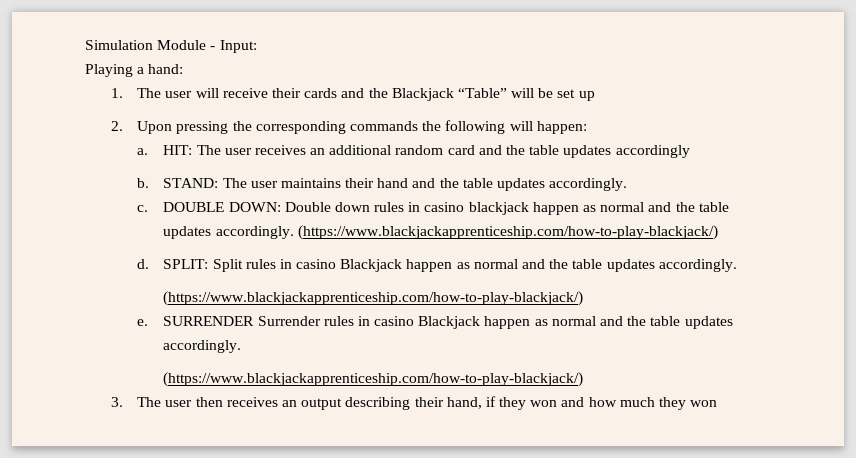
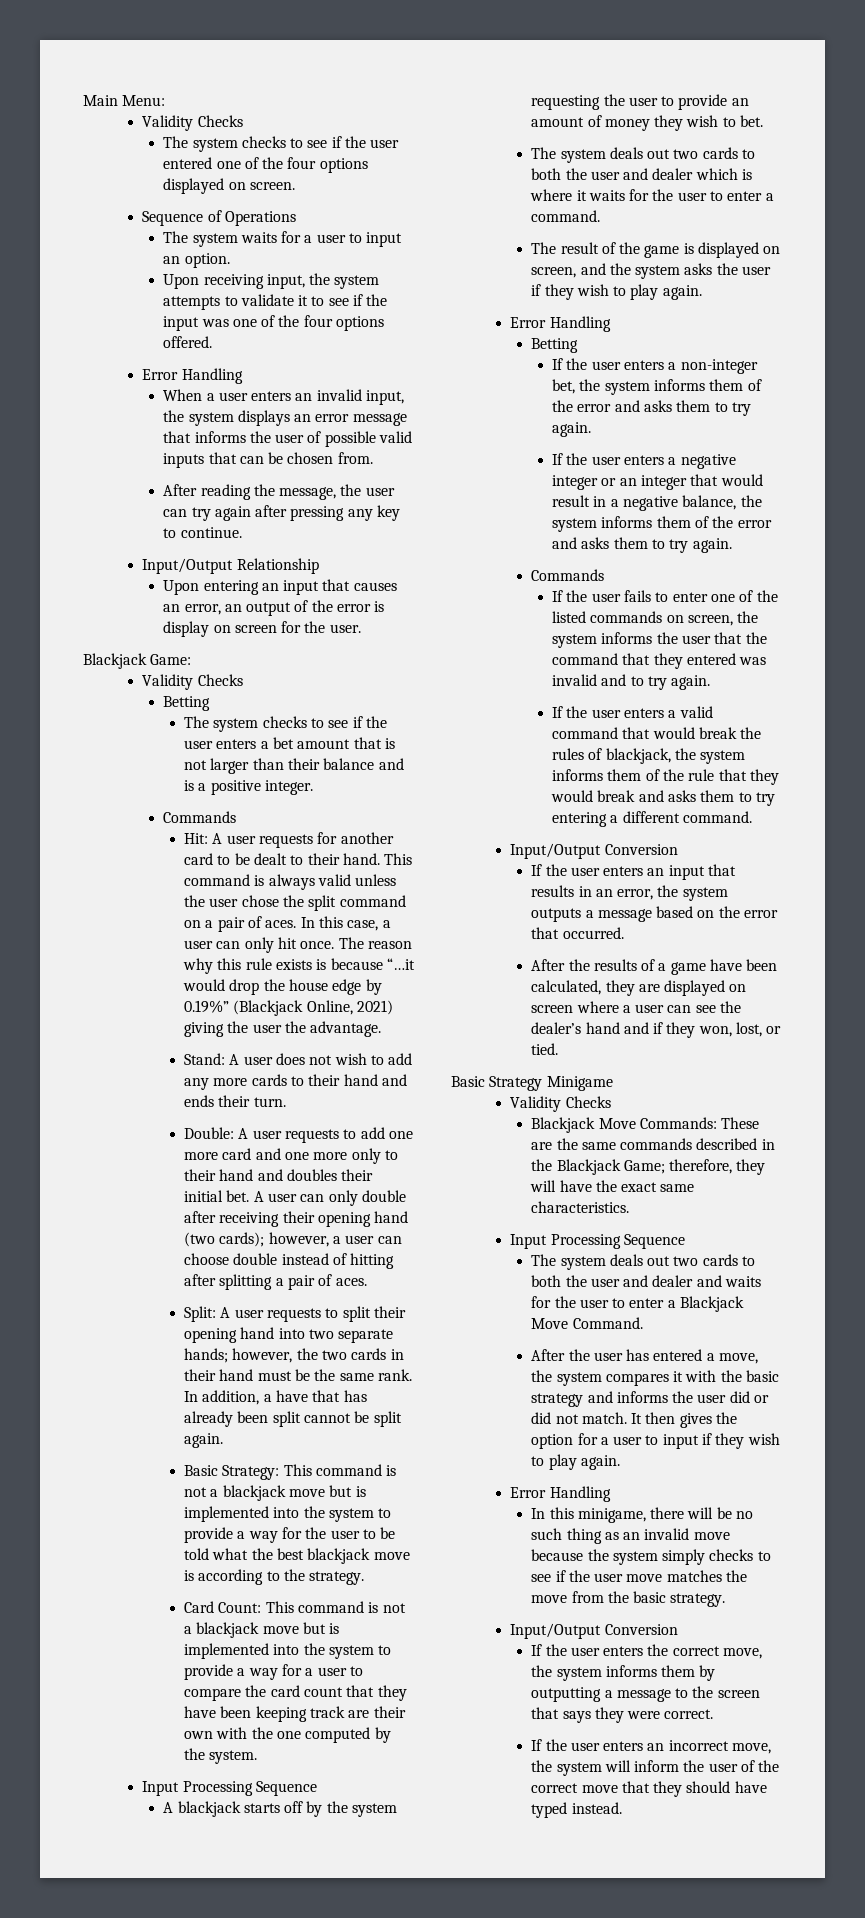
[85,40,257,53] [85,64,184,77] [111,88,595,101] [111,120,587,134] [137,145,690,158] [137,178,628,191] [137,202,729,215] [163,225,718,240] [137,259,737,272] [163,291,584,306] [137,316,733,329] [163,340,242,353] [163,372,584,387] [111,396,718,410] Simulation Module - Input: // Playing a hand: // 1. The user will receive their cards and the Blackjack “Table” will be set up // 2. Upon pressing the corresponding commands the following will happen: // a. HIT: The user receives an additional random card and the table updates accordingly // b. STAND: The user maintains their hand and the table updates accordingly. // c. DOUBLE DOWN: Double down rules in casino blackjack happen as normal and the table updates accordingly. (https://www.blackjackapprenticeship.com/how-to-play-blackjack/) // d. SPLIT: Split rules in casino Blackjack happen as normal and the table updates accordingly. // (https://www.blackjackapprenticeship.com/how-to-play-blackjack/) // e. SURRENDER Surrender rules in casino Blackjack happen as normal and the table updates accordingly. // (https://www.blackjackapprenticeship.com/how-to-play-blackjack/) // 3. The user then receives an output describing their hand, if they won and how much they won -> [83,95,166,106] [142,115,243,131] [163,136,400,152] [163,157,368,173] [163,178,295,194] [142,210,296,226] [163,231,403,247] [163,253,230,268] [163,273,380,289] [163,294,388,310] [163,315,385,331] [163,336,213,348] [142,368,243,384] [163,389,405,405] [163,410,407,426] [163,431,413,447] [163,452,373,468] [163,484,395,500] [163,505,401,521] [163,527,242,538] [142,558,319,574] [163,579,397,595] [163,600,385,616] [163,621,361,637] [83,653,192,669] [142,674,243,690] [163,696,211,711] [184,716,387,732] [184,737,395,749] [184,758,404,774] [184,780,314,795] [163,811,237,823] [184,832,394,848] [184,853,413,865] [184,874,397,890] [184,895,406,911] [184,916,391,932] [184,937,412,953] [183,958,415,974] [183,979,382,995] [184,1000,394,1016] [184,1021,382,1037] [184,1053,413,1065] [184,1074,407,1090] [184,1095,286,1107] [184,1127,413,1143] [184,1148,398,1164] [184,1169,374,1181] [184,1190,406,1206] [184,1211,409,1227] [184,1232,402,1247] [184,1253,395,1269] [184,1274,367,1290] [184,1306,406,1322] [184,1327,394,1343] [184,1348,404,1363] [184,1369,412,1381] [184,1390,367,1405] [184,1411,402,1427] [184,1433,224,1448] [184,1464,397,1480] [184,1485,366,1501] [184,1506,392,1522] [184,1527,396,1543] [184,1548,410,1564] [184,1569,365,1585] [184,1601,406,1613] [184,1622,340,1638] [184,1643,392,1659] [184,1664,363,1680] [184,1685,407,1701] [184,1706,406,1722] [184,1727,391,1743] [184,1748,258,1764] [142,1781,317,1796] [163,1801,398,1817] [531,94,749,110] [531,115,764,131] [531,147,756,163] [531,168,753,180] [530,189,774,201] [531,210,601,222] [531,242,781,258] [531,263,772,279] [531,284,702,300] [510,316,611,332] [531,338,579,353] [552,358,758,374] [552,379,762,395] [552,400,751,416] [552,422,592,437] [552,453,736,469] [552,474,763,490] [552,495,762,511] [552,516,772,532] [552,537,732,553] [531,569,605,581] [552,590,778,602] [552,611,759,626] [552,632,767,648] [552,653,767,669] [552,674,711,690] [552,706,713,718] [552,727,762,739] [552,748,746,764] [552,769,779,785] [551,790,775,806] [552,811,753,827] [510,843,678,859] [531,864,737,880] [531,885,728,901] [531,906,779,922] [531,927,624,939] [531,959,778,975] [531,980,747,996] [531,1001,742,1013] [531,1022,782,1038] [531,1043,559,1055] [451,1076,613,1091] [510,1096,611,1112] [531,1117,760,1133] [531,1138,775,1150] [531,1159,766,1175] [530,1180,695,1192] [531,1201,630,1213] [510,1234,685,1249] [531,1254,756,1270] [531,1275,762,1287] [531,1296,745,1312] [531,1317,643,1329] [531,1349,759,1364] [531,1370,780,1386] [531,1391,770,1407] [531,1412,738,1428] [531,1433,780,1449] [531,1454,620,1470] [510,1486,611,1502] [531,1507,754,1523] [531,1528,730,1544] [531,1549,771,1565] [531,1570,748,1582] [531,1591,726,1607] [510,1623,678,1639] [531,1644,763,1659] [531,1665,716,1681] [531,1686,760,1702] [531,1707,714,1723] [531,1739,772,1754] [531,1760,780,1776] [531,1781,767,1797] [531,1802,622,1818] Main Menu: // Validity Checks // The system checks to see if the user entered one of the four options displayed on screen. // Sequence of Operations // The system waits for a user to input an option. // Upon receiving input, the system attempts to validate it to see if the input was one of the four options offered. // Error Handling // When a user enters an invalid input, the system displays an error message that informs the user of possible valid inputs that can be chosen from. // After reading the message, the user can try again after pressing any key to continue. // Input/Output Relationship // Upon entering an input that causes an error, an output of the error is display on screen for the user. // Blackjack Game: // Validity Checks // Betting // The system checks to see if the user enters a bet amount that is not larger than their balance and is a positive integer. // Commands // Hit: A user requests for another card to be dealt to their hand. This command is always valid unless the user chose the split command on a pair of aces. In this case, a user can only hit once. The reason why this rule exists is because “…it would drop the house edge by 0.19%” (Blackjack Online, 2021) giving the user the advantage. // Stand: A user does not wish to add any more cards to their hand and ends their turn. // Double: A user requests to add one more card and one more only to their hand and doubles their initial bet. A user can only double after receiving their opening hand (two cards); however, a user can choose double instead of hitting after splitting a pair of aces. // Split: A user requests to split their opening hand into two separate hands; however, the two cards in their hand must be the same rank. In addition, a have that has already been split cannot be split again. // Basic Strategy: This command is not a blackjack move but is implemented into the system to provide a way for the user to be told what the best blackjack move is according to the strategy. // Card Count: This command is not a blackjack move but is implemented into the system to provide a way for a user to compare the card count that they have been keeping track are their own with the one computed by the system. // Input Processing Sequence // A blackjack starts off by the system requesting the user to provide an amount of money they wish to bet. // The system deals out two cards to both the user and dealer which is where it waits for the user to enter a command. // The result of the game is displayed on screen, and the system asks the user if they wish to play again. // Error Handling // Betting // If the user enters a non-integer bet, the system informs them of the error and asks them to try again. // If the user enters a negative integer or an integer that would result in a negative balance, the system informs them of the error and asks them to try again. // Commands // If the user fails to enter one of the listed commands on screen, the system informs the user that the command that they entered was invalid and to try again. // If the user enters a valid command that would break the rules of blackjack, the system informs them of the rule that they would break and asks them to try entering a different command. // Input/Output Conversion // If the user enters an input that results in an error, the system outputs a message based on the error that occurred. // After the results of a game have been calculated, they are displayed on screen where a user can see the dealer’s hand and if they won, lost, or tied. // Basic Strategy Minigame // Validity Checks // Blackjack Move Commands: These are the same commands described in the Blackjack Game; therefore, they will have the exact same characteristics. // Input Processing Sequence // The system deals out two cards to both the user and dealer and waits for the user to enter a Blackjack Move Command. // After the user has entered a move, the system compares it with the basic strategy and informs the user did or did not match. It then gives the option for a user to input if they wish to play again. // Error Handling // In this minigame, there will be no such thing as an invalid move because the system simply checks to see if the user move matches the move from the basic strategy. // Input/Output Conversion // If the user enters the correct move, the system informs them by outputting a message to the screen that says they were correct. // If the user enters an incorrect move, the system will inform the user of the correct move that they should have typed instead.

